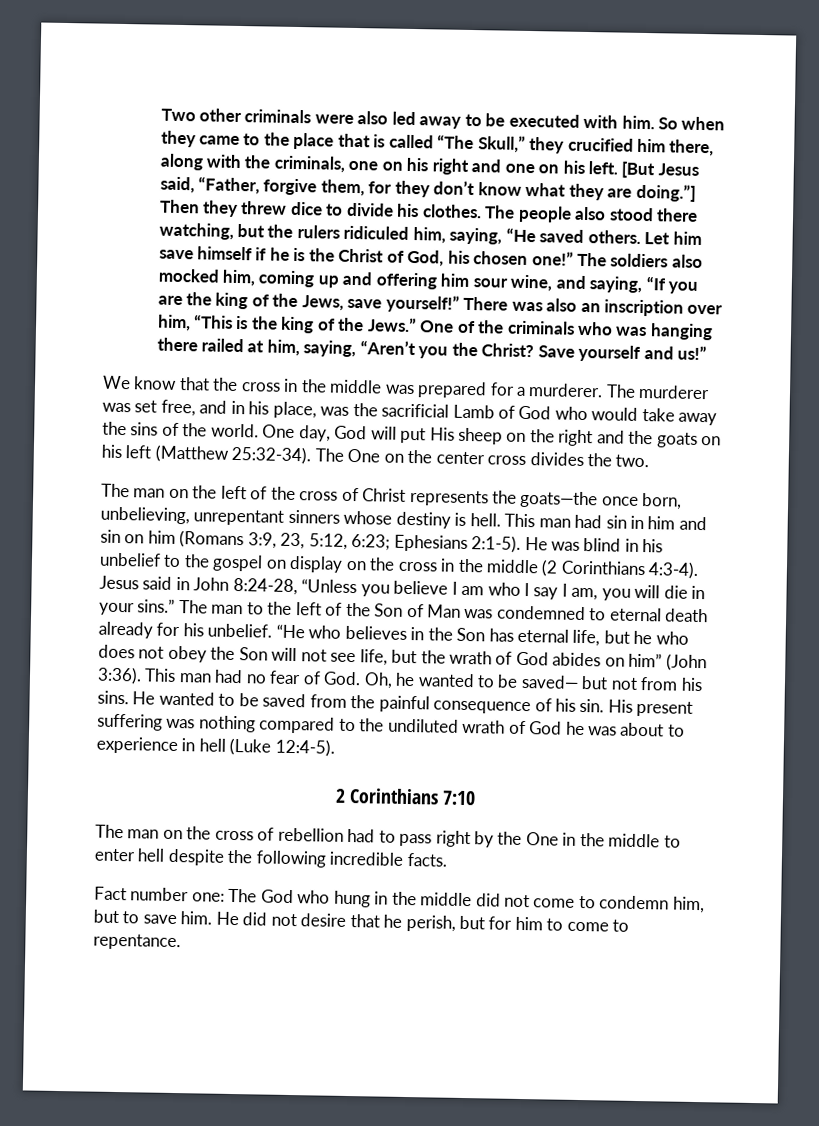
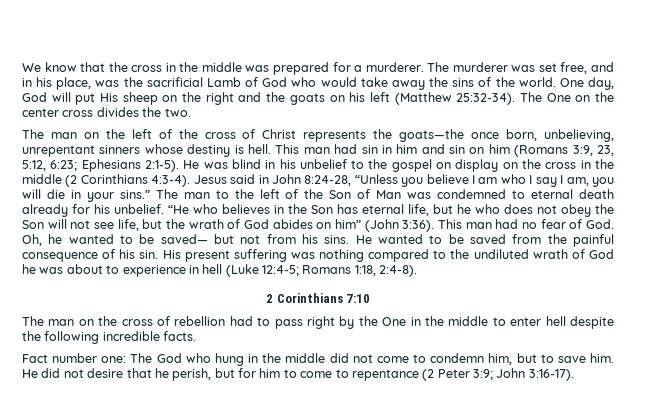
[160,108,726,131] [160,130,715,157] [159,153,699,179] [159,176,696,202] [159,199,698,223] [158,222,702,245] [158,246,703,269] [157,268,698,294] [157,292,724,317] [156,314,713,341] [156,337,707,362] Two other criminals were also led away to be executed with him. So when they came to the place that is called “The Skull,” they crucified him there, along with the criminals, one on his right and one on his left. [But Jesus said, “Father, forgive them, for they don’t know what they are doing.”] Then they threw dice to divide his clothes. The people also stood there watching, but the rulers ridiculed him, saying, “He saved others. Let him save himself if he is the Christ of God, his chosen one!” The soldiers also mocked him, coming up and offering him sour wine, and saying, “If you are the king of the Jews, save yourself!” There was also an inscription over him, “This is the king of the Jews.” One of the criminals who was hanging there railed at him, saying, “Aren’t you the Christ? Save yourself and us!” // -> (22, 67) none
[274,738,335,757] 12:4-5). -> [262,265,418,277] 12:4-5; Romans 1:18, 2:4-8).
[93,933,181,951] repentance. -> [351,368,574,381] repentance (2 Peter 3:9; John 3:16-17).

